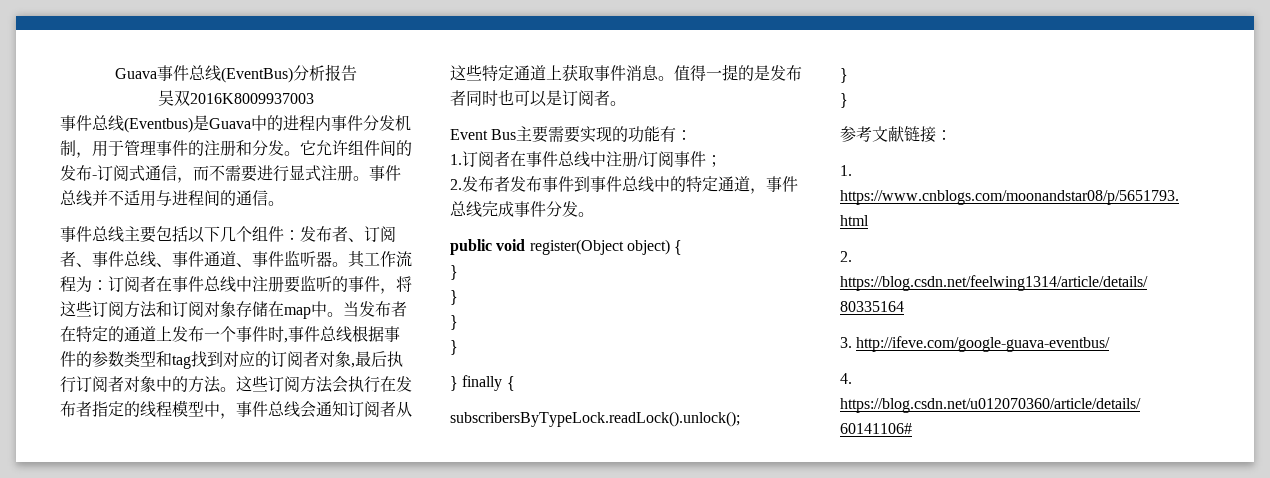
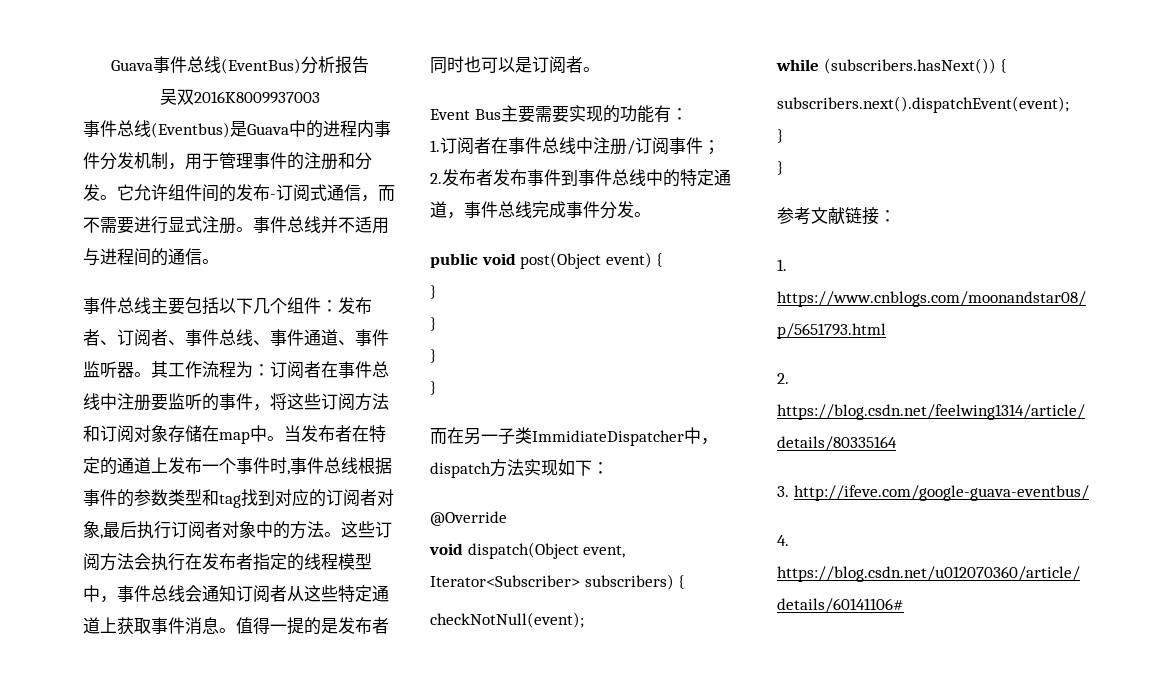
[529,239,670,255] register(Object object) -> [520,252,652,269] post(Object event)
[450,375,515,391] [450,411,740,427] } finally { // subscribersByTypeLock.readLock().unlock(); -> [430,427,718,446] [430,459,609,478] [430,511,507,526] [429,542,626,559] [430,574,686,590] [430,612,584,628] [776,58,1008,74] [777,96,1069,113] 而在另一子类ImmidiateDispatcher中，dispatch方法实现如下： // @Override // void dispatch(Object event, Iterator<Subscriber> subscribers) { // checkNotNull(event); // while (subscribers.hasNext()) { // subscribers.next().dispatchEvent(event);

